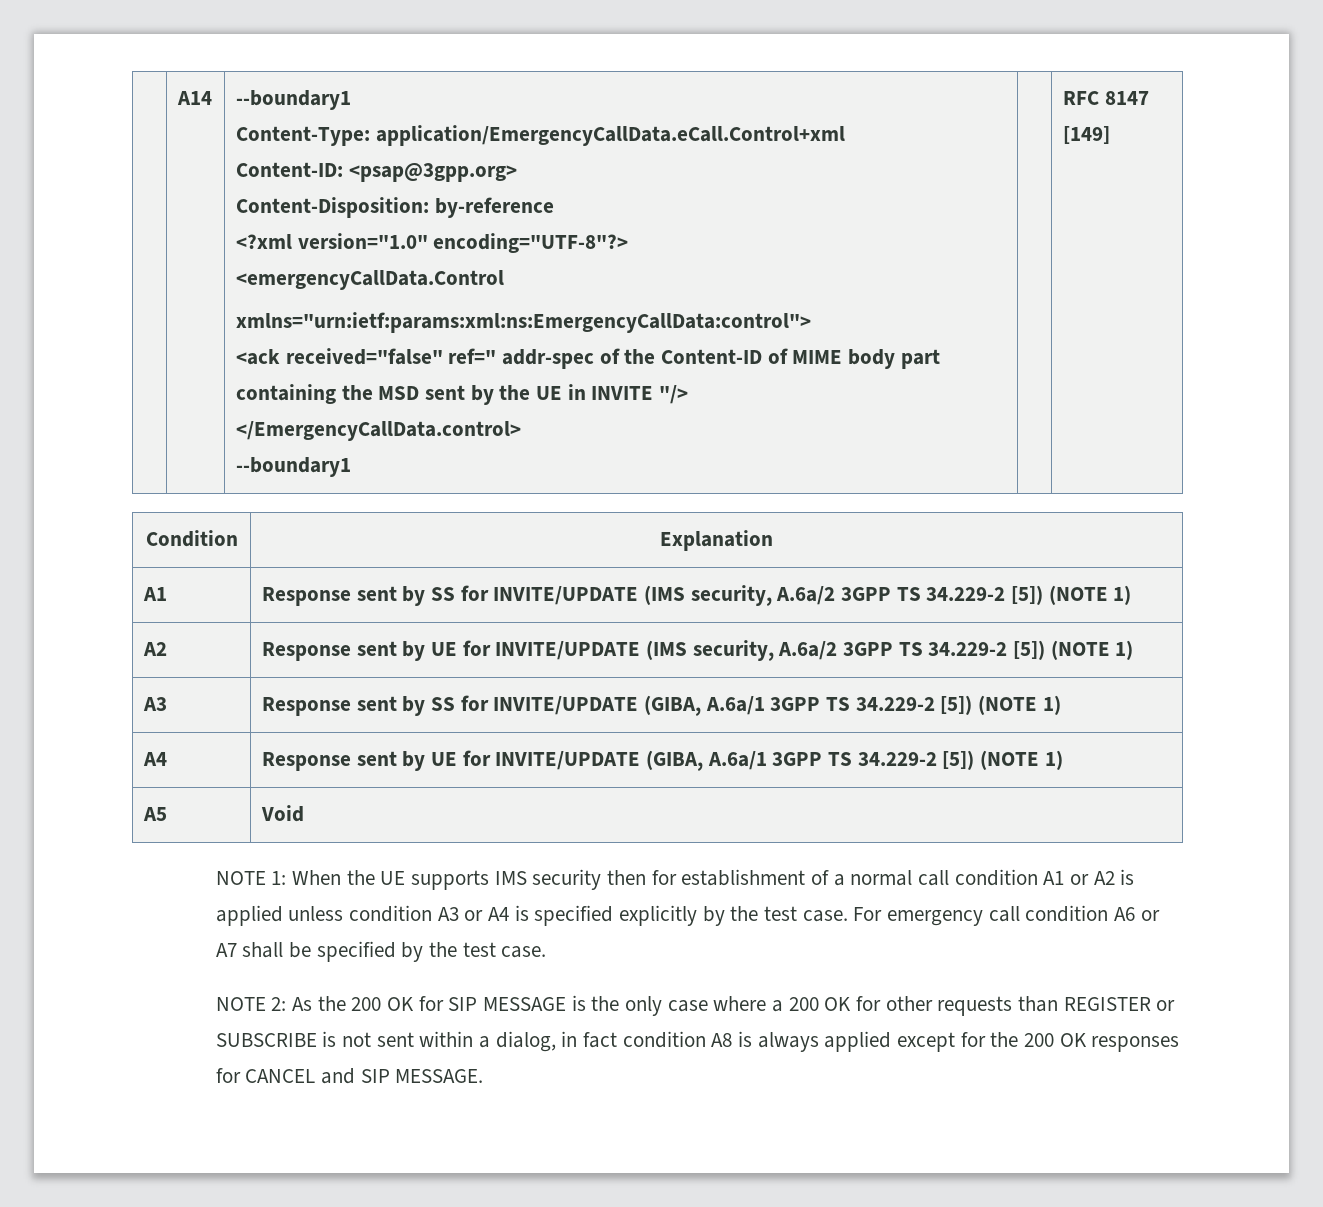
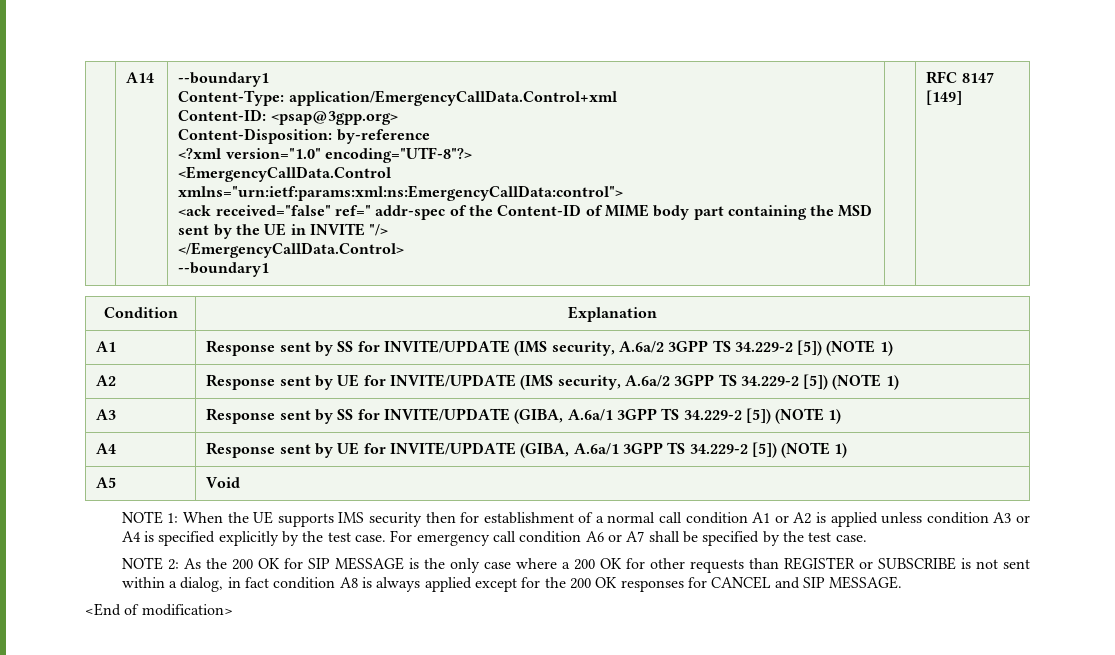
[375,125,845,146] application/EmergencyCallData.eCall.Control+xml -> [288,90,617,106] application/EmergencyCallData.Control+xml
[235,270,504,290] <emergencyCallData.Control -> [178,166,392,182] <EmergencyCallData.Control
[235,421,521,441] </EmergencyCallData.control> -> [178,242,405,258] </EmergencyCallData.Control>
(484, 1076) none -> [85,603,233,616] // <End of modification>

